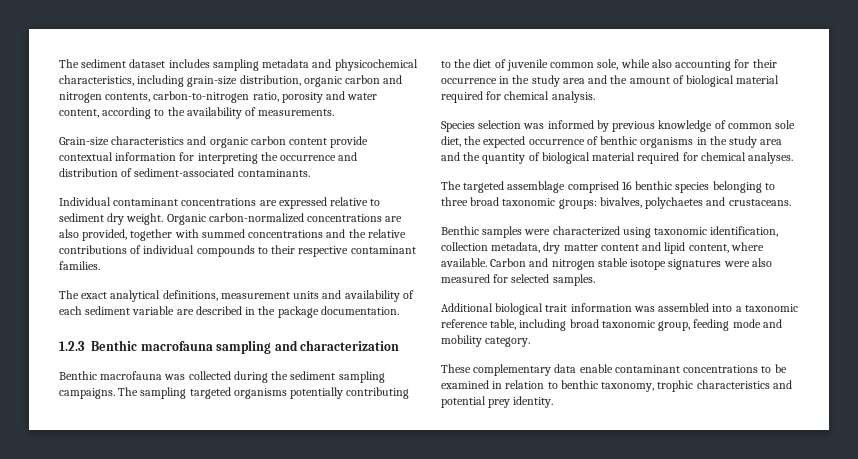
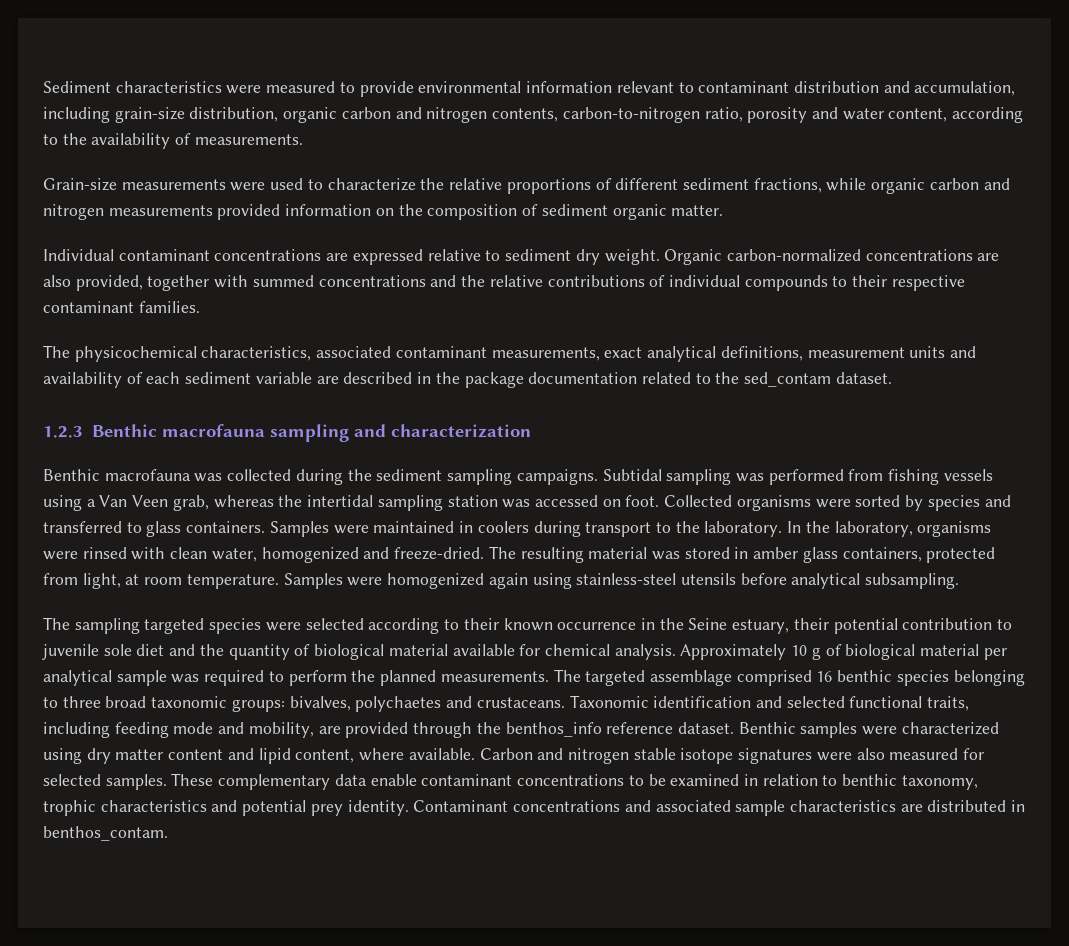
[59,59,418,71] [59,75,134,86] The sediment dataset includes sampling metadata and physicochemical characteristics, -> [43,81,1016,97] Sediment characteristics were measured to provide environmental information relevant to contaminant distribution and accumulation,
[111,136,369,148] [59,152,358,164] [59,168,310,177] characteristics and organic carbon content provide contextual information for interpreting the occurrence and distribution of sediment-associated contaminants. -> [121,178,1010,194] [43,204,724,220] measurements were used to characterize the relative proportions of different sediment fractions, while organic carbon and nitrogen measurements provided information on the composition of sediment organic matter.
(79, 294) none -> [74,346,600,362] physicochemical characteristics, associated contaminant measurements,
[320,306,399,315] documentation. -> [528,372,892,387] documentation related to the sed_contam dataset.
[118,387,410,399] [441,59,777,71] [441,75,780,87] [441,91,595,103] [441,120,796,132] [441,136,783,148] The sampling targeted organisms potentially contributing to the diet of juvenile common sole, while also accounting for their occurrence in the study area and the amount of biological material required for chemical analysis. // Species selection was informed by previous knowledge of common sole diet, the expected occurrence of benthic organisms in the study area -> [602,469,993,485] [43,495,1011,511] [43,521,992,537] [43,546,996,563] [43,573,960,589] [43,617,1013,634] [42,644,165,660] Subtidal sampling was performed from fishing vessels using a Van Veen grab, whereas the intertidal sampling station was accessed on foot. Collected organisms were sorted by species and transferred to glass containers. Samples were maintained in coolers during transport to the laboratory. In the laboratory, organisms were rinsed with clean water, homogenized and freeze-dried. The resulting material was stored in amber glass containers, protected from light, at room temperature. Samples were homogenized again using stainless-steel utensils before analytical subsampling. // The sampling targeted species were selected according to their known occurrence in the Seine estuary, their potential contribution to juvenile sole diet
[637,152,794,164] required for chemical analyses. // -> [452,644,1007,660] [43,670,549,686] available for chemical analysis. Approximately 10 g of biological material per analytical sample was required to perform the planned measurements.
(791, 202) // -> [569,695,970,711] [43,722,734,738] Taxonomic identification and selected functional traits, including feeding mode and mobility, are provided through the benthos_info reference dataset.
[654,226,779,237] [441,242,541,253] taxonomic identification, collection metadata, -> (82, 756) none
[441,303,798,315] [441,319,782,331] [441,335,531,347] // Additional biological trait information was assembled into a taxonomic reference table, including broad taxonomic group, feeding mode and mobility category. // -> (167, 782) none
(554, 402) none -> [413,800,1026,816] [43,826,168,841] Contaminant concentrations and associated sample characteristics are distributed in benthos_contam.

